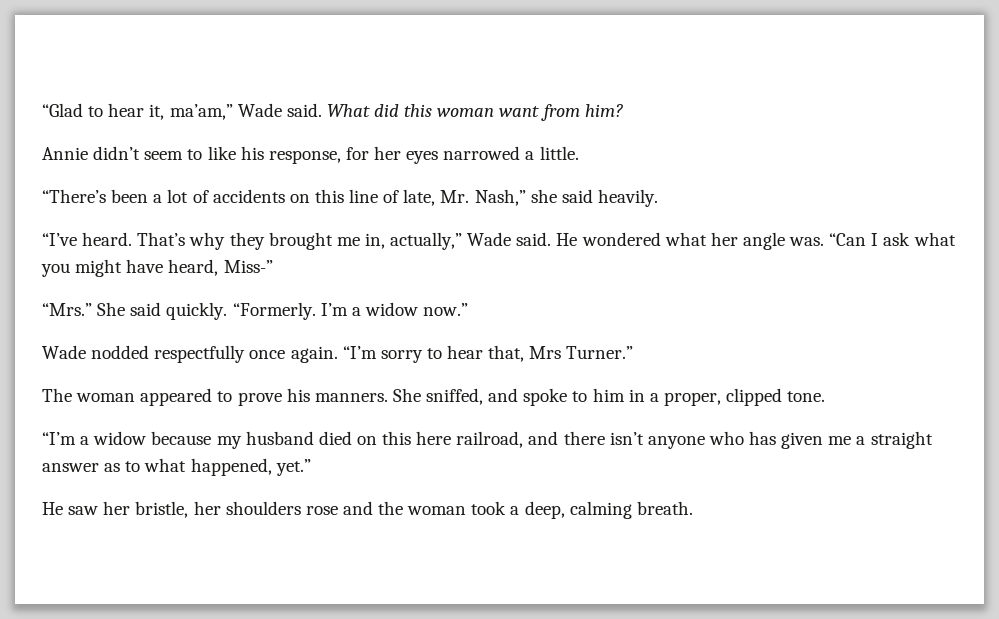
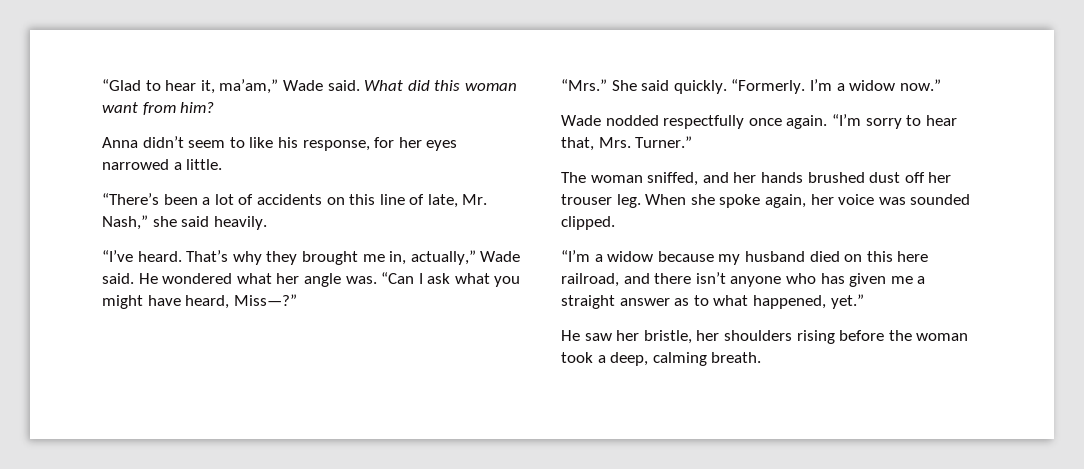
[42,147,88,160] Annie -> [102,137,138,148] Anna
[223,260,273,273] Miss-” -> [233,294,297,306] Miss—?”
[529,346,562,359] Mrs -> [598,137,631,148] Mrs.
[140,388,826,406] appeared to prove his manners. She sniffed, and spoke to him in a proper, clipped tone. -> [647,172,952,186] [561,194,971,208] [561,216,615,230] sniffed, and her hands brushed dust off her trouser leg. When she spoke again, her voice was sounded clipped.
[305,501,373,515] rose and -> [796,330,885,344] rising before

